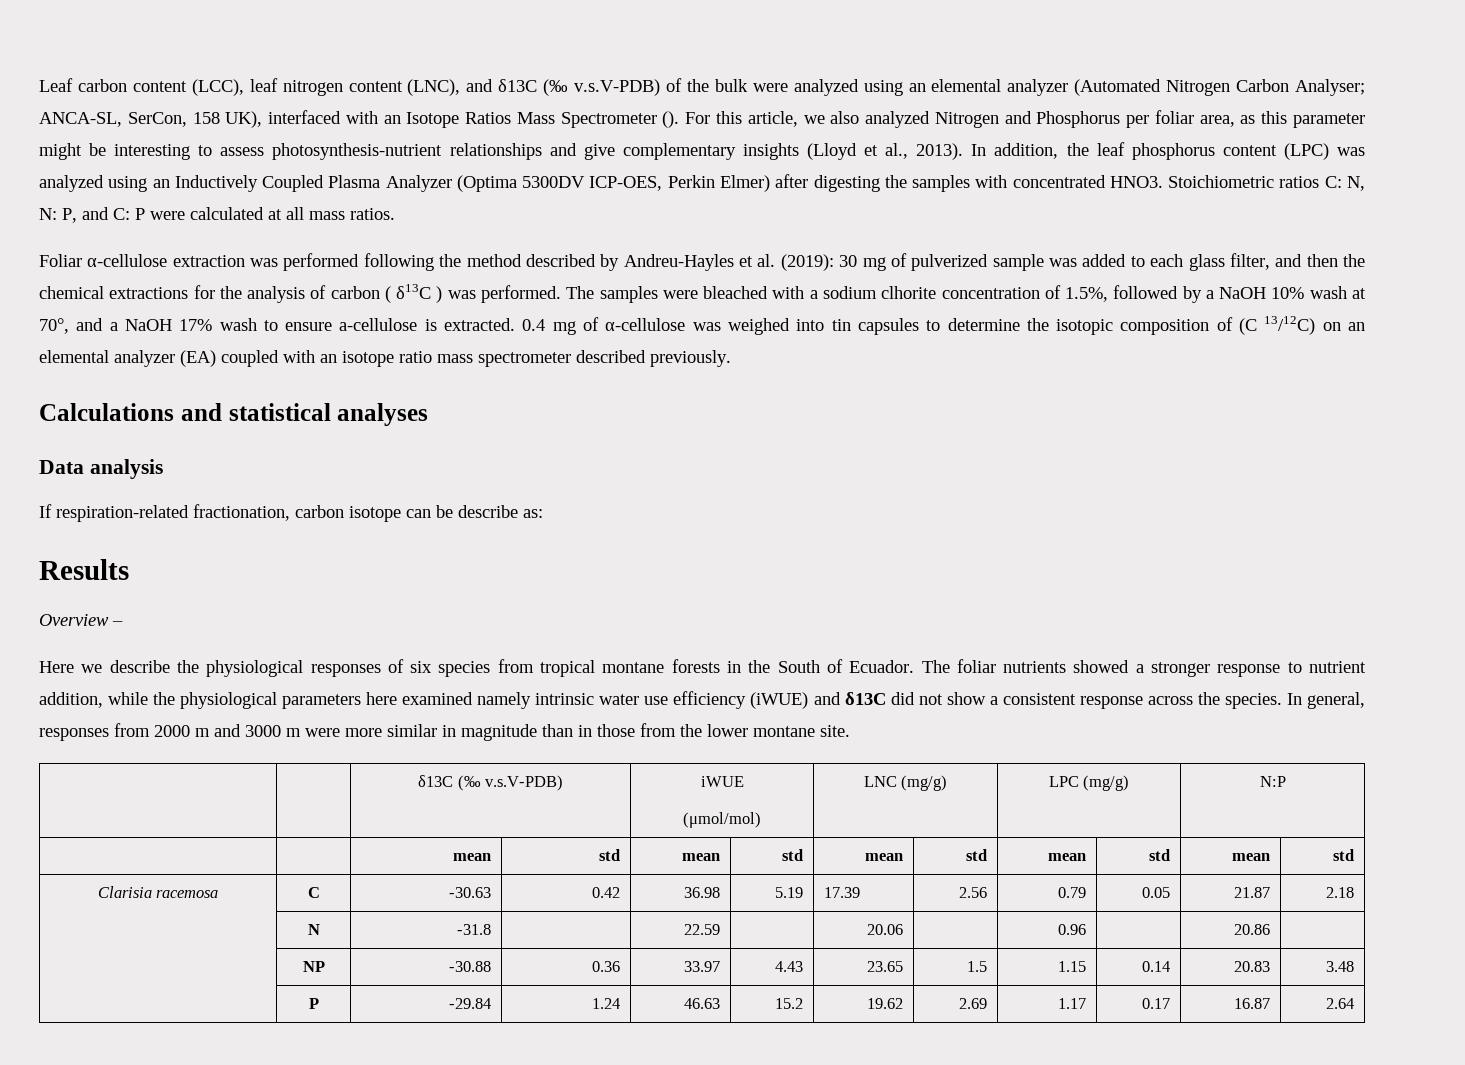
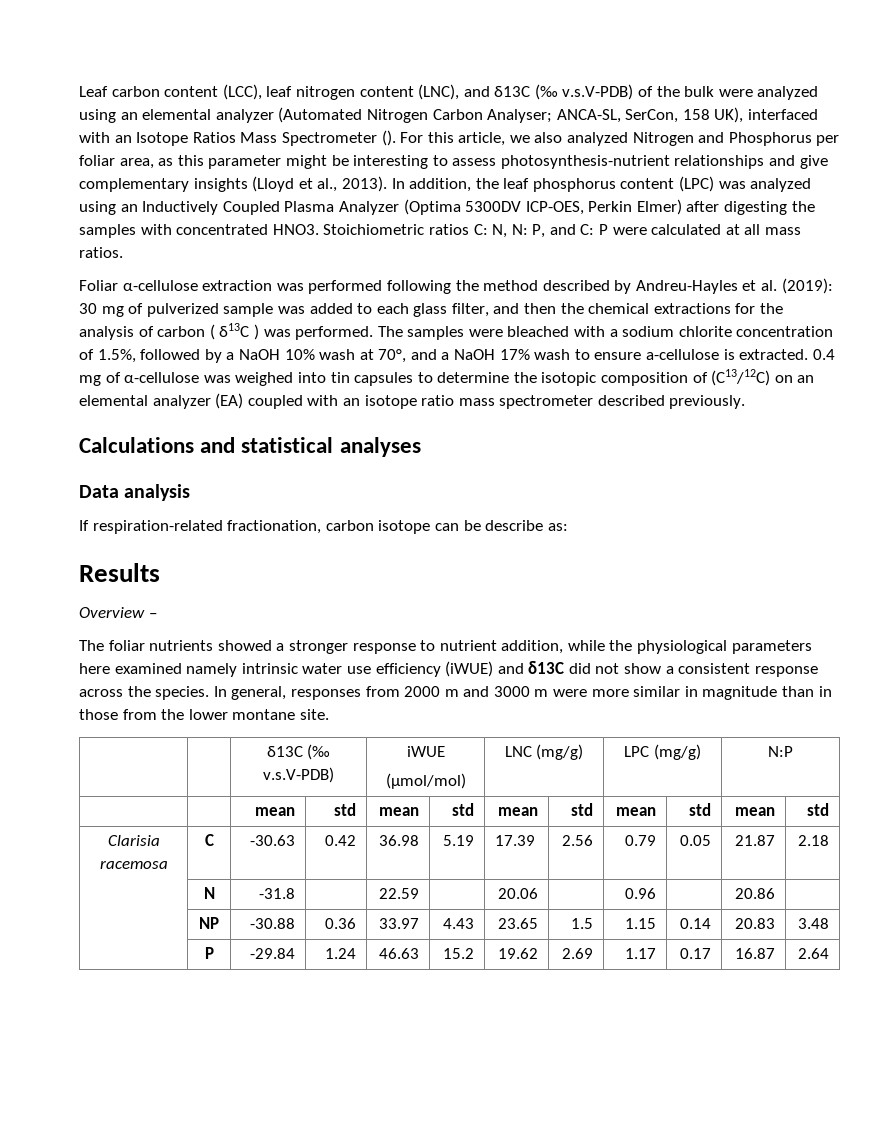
[881,286,937,299] clhorite -> [678,326,732,337] chlorite
[1239,316,1316,335] (C 13/12C) -> [711,369,771,386] (C13/12C)
[39,659,915,677] Here we describe the physiological responses of six species from tropical montane forests in the South of Ecuador. -> (157, 615) none

